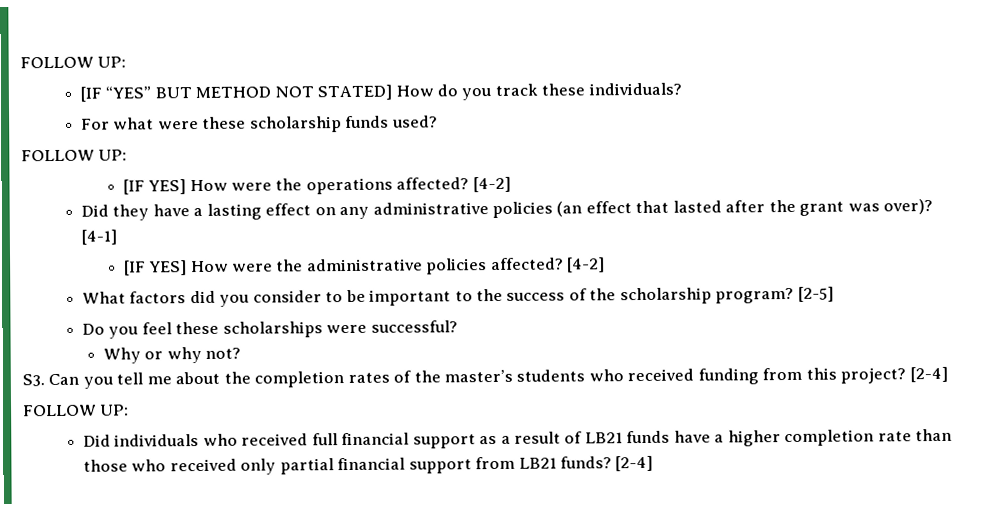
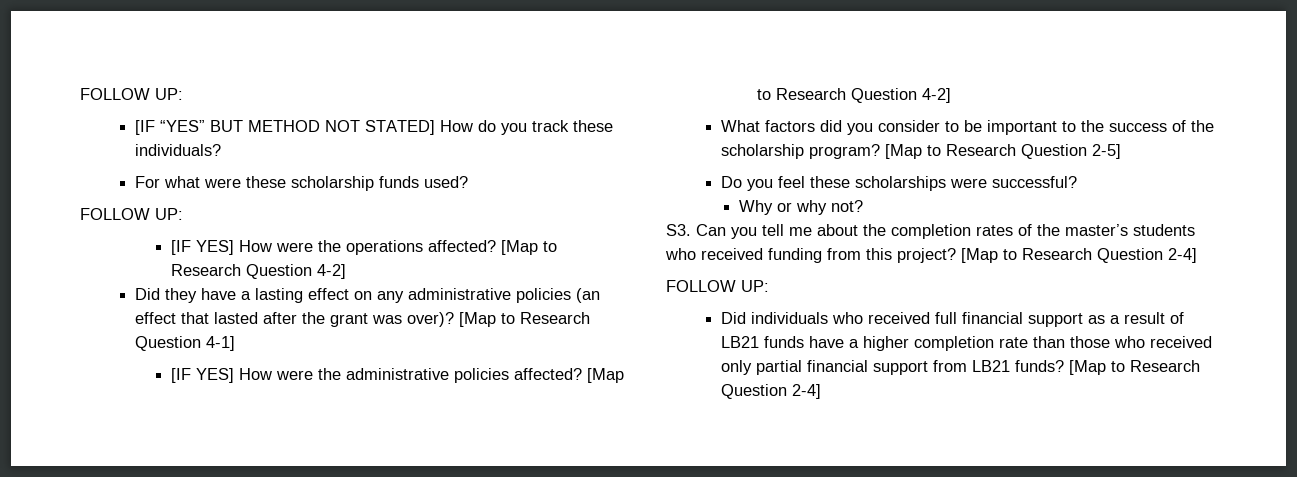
[472,176,511,193] [4-2] -> [501,240,558,255] [171,264,347,279] [Map to Research Question 4-2]
[80,229,117,245] [4-1] -> [458,312,590,327] [134,336,235,351] [Map to Research Question 4-1]
[567,257,606,273] [4-2] -> [587,368,625,383] [757,88,952,103] [Map to Research Question 4-2]
[797,286,834,302] [2-5] -> [884,144,1121,159] [Map to Research Question 2-5]
[909,366,948,383] [2-4] -> [961,248,1197,263] [Map to Research Question 2-4]
[615,455,654,472] [2-4] -> [1068,360,1200,375] [720,384,821,399] [Map to Research Question 2-4]

